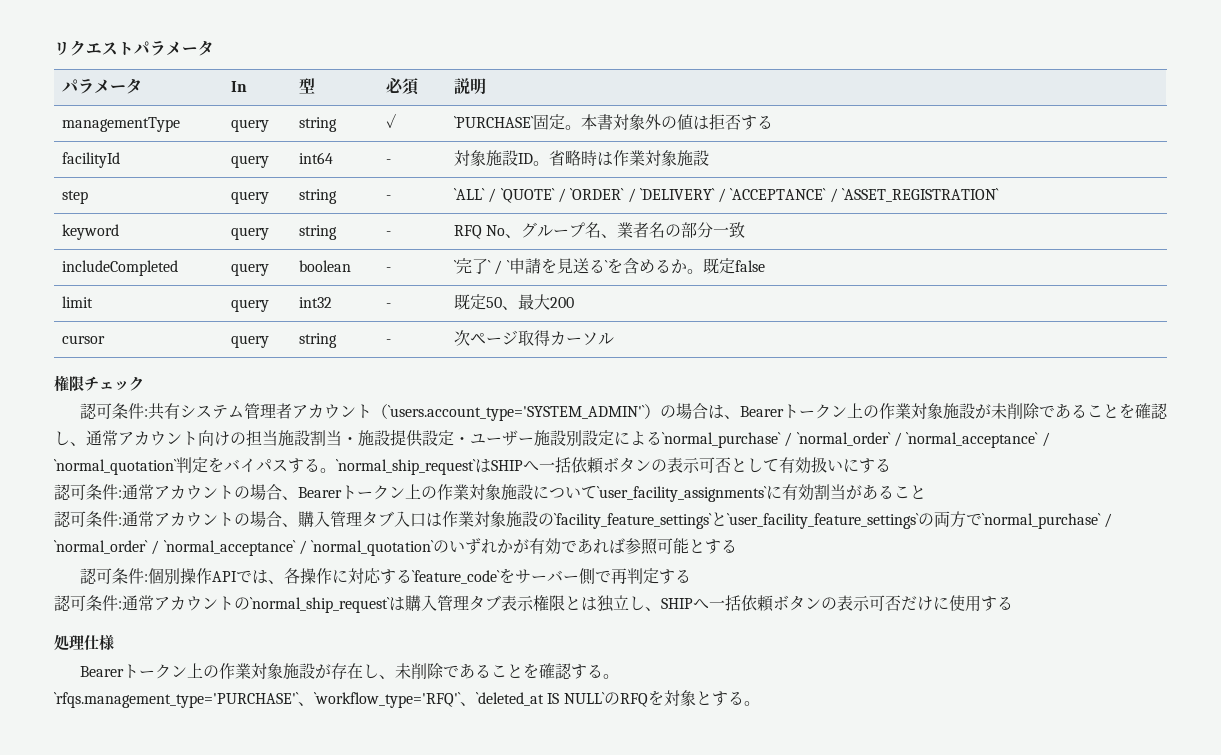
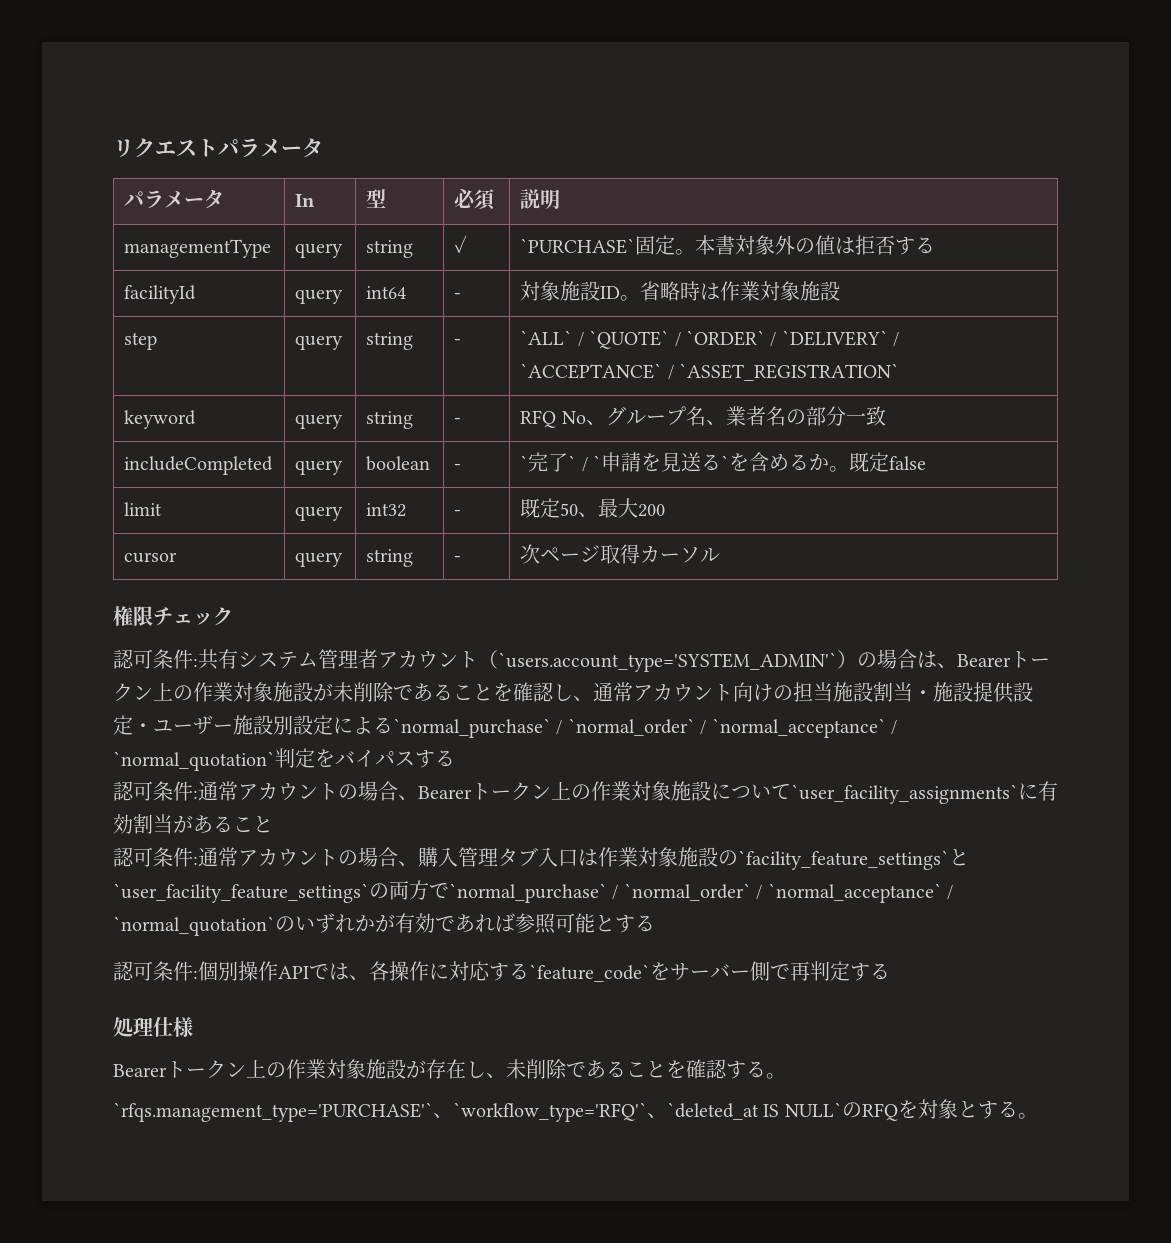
[320,457,891,475] 。`normal_ship_request`はSHIPへ一括依頼ボタンの表示可否として有効扱いにする -> (455, 758) none
[54,595,1013,613] // 認可条件:通常アカウントの`normal_ship_request`は購入管理タブ表示権限とは独立し、SHIPへ一括依頼ボタンの表示可否だけに使用する -> (890, 971) none

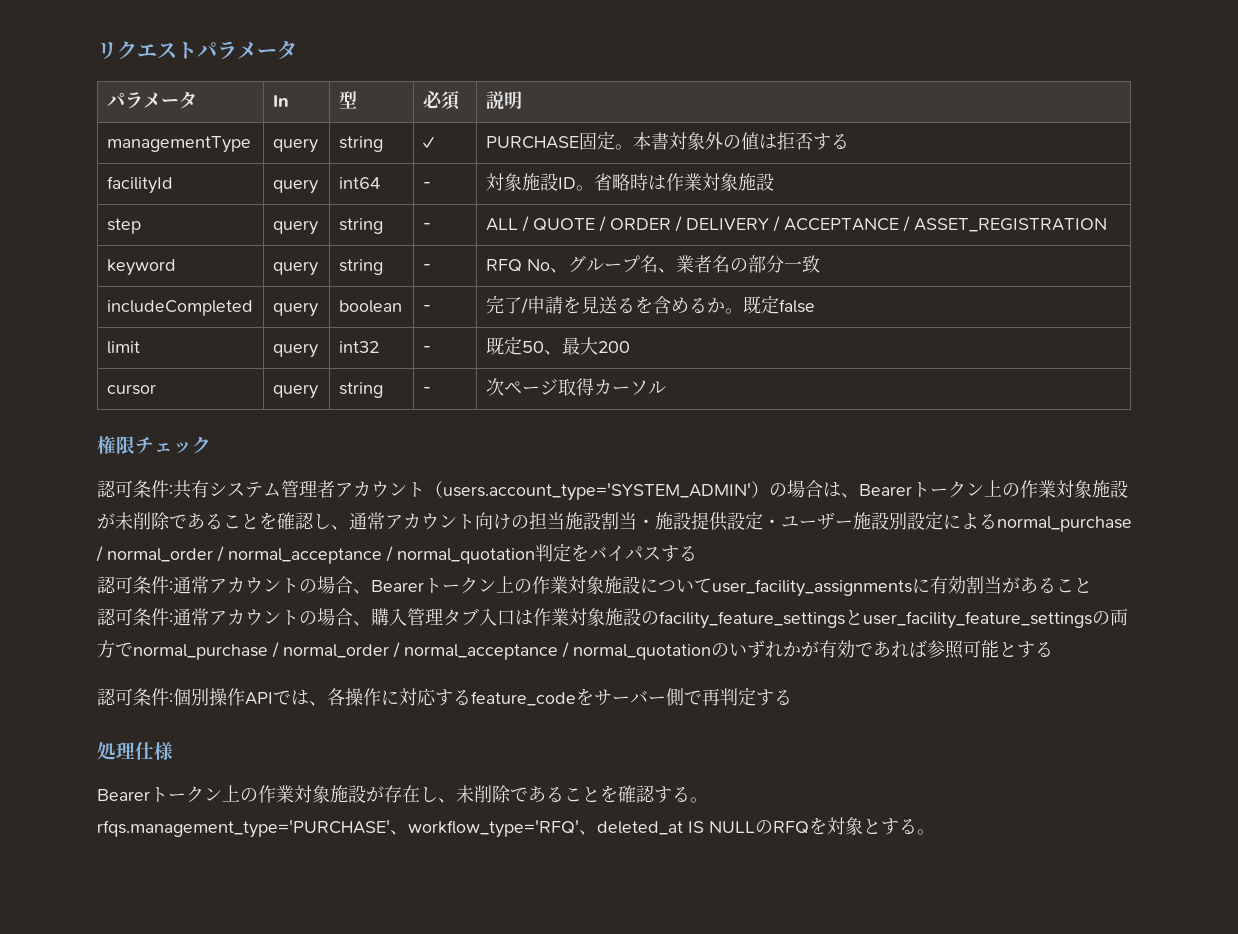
[520,238,636,254] `PURCHASE` -> [485,136,579,149] PURCHASE
[520,330,900,349] [520,363,900,381] `ALL` / `QUOTE` / `ORDER` / `DELIVERY` / `ACCEPTANCE` / `ASSET_REGISTRATION` -> [485,216,1107,232] ALL / QUOTE / ORDER / DELIVERY / ACCEPTANCE / ASSET_REGISTRATION
[520,452,602,472] `完了` / ` -> [485,295,528,314] 完了/
[721,455,730,470] ` -> (635, 305) none
[498,652,837,672] `users.account_type='SYSTEM_ADMIN'` -> [443,483,751,501] users.account_type='SYSTEM_ADMIN'
[393,718,897,738] [113,751,275,771] `normal_purchase` / `normal_order` / `normal_acceptance` / `normal_quotation` -> [997,516,1132,532] [96,546,535,564] normal_purchase / normal_order / normal_acceptance / normal_quotation
[791,784,1018,804] `user_facility_assignments` -> [712,579,912,597] user_facility_assignments
[738,849,969,870] [113,880,953,903] [113,916,275,936] `facility_feature_settings`と`user_facility_feature_settings`の両方で`normal_purchase` / `normal_order` / `normal_acceptance` / `normal_quotation` -> [659,608,1128,629] [97,640,711,660] facility_feature_settingsとuser_facility_feature_settingsの両方でnormal_purchase / normal_order / normal_acceptance / normal_quotation
[529,964,650,982] `feature_code` -> [471,691,576,706] feature_code
[113,1102,842,1122] `rfqs.management_type='PURCHASE'`、`workflow_type='RFQ'`、`deleted_at IS NULL` -> [97,820,755,838] rfqs.management_type='PURCHASE'、workflow_type='RFQ'、deleted_at IS NULL

